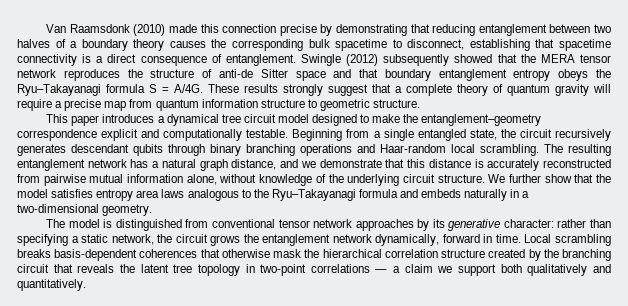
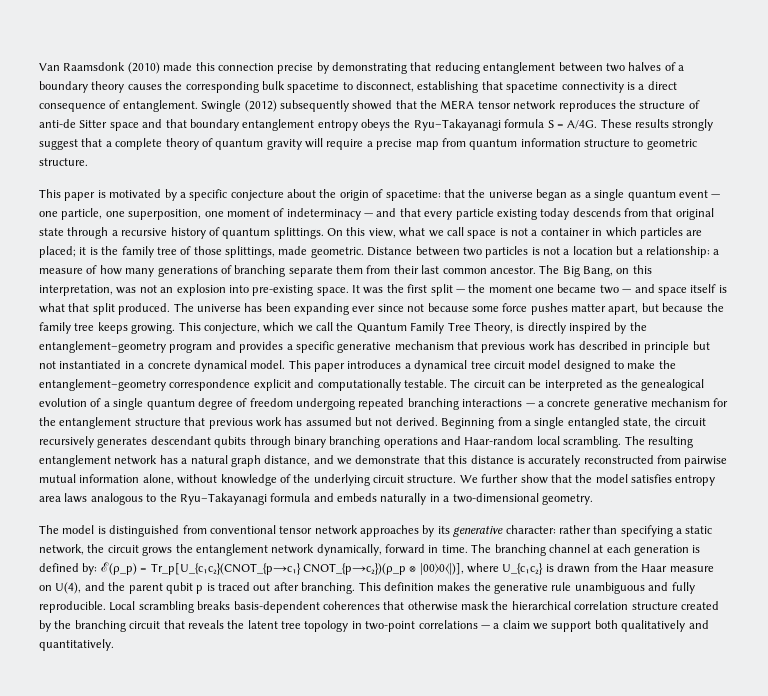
(100, 120) none -> [97,189,721,201] [39,208,714,220] [39,227,703,239] [39,246,720,258] [39,265,652,277] [39,284,727,296] [39,303,724,315] [39,322,647,334] [39,341,710,353] [39,360,345,372] is motivated by a specific conjecture about the origin of spacetime: that the universe began as a single quantum event — one particle, one superposition, one moment of indeterminacy — and that every particle existing today descends from that original state through a recursive history of quantum splittings. On this view, what we call space is not a container in which particles are placed; it is the family tree of those splittings, made geometric. Distance between two particles is not a location but a relationship: a measure of how many generations of branching separate them from their last common ancestor. The Big Bang, on this interpretation, was not an explosion into pre-existing space. It was the first split — the moment one became two — and space itself is what that split produced. The universe has been expanding ever since not because some force pushes matter apart, but because the family tree keeps growing. This conjecture, which we call the Quantum Family Tree Theory, is directly inspired by the entanglement–geometry program and provides a specific generative mechanism that previous work has described in principle but not instantiated in a concrete dynamical model. This paper
(289, 133) none -> [450,379,704,391] [39,398,729,410] [39,417,438,429] The circuit can be interpreted as the genealogical evolution of a single quantum degree of freedom undergoing repeated branching interactions — a concrete generative mechanism for the entanglement structure that previous work has assumed but not derived.
(521, 238) none -> [471,544,701,556] [39,562,714,575] [39,582,695,594] [39,601,106,613] The branching channel at each generation is defined by: ℰ(ρ_p) = Tr_p[U_{c₁c₂}(CNOT_{p→c₁} CNOT_{p→c₂})(ρ_p ⊗ |00⟩0⟨|)], where U_{c₁c₂} is drawn from the Haar measure on U(4), and the parent qubit p is traced out after branching. This definition makes the generative rule unambiguous and fully reproducible.

